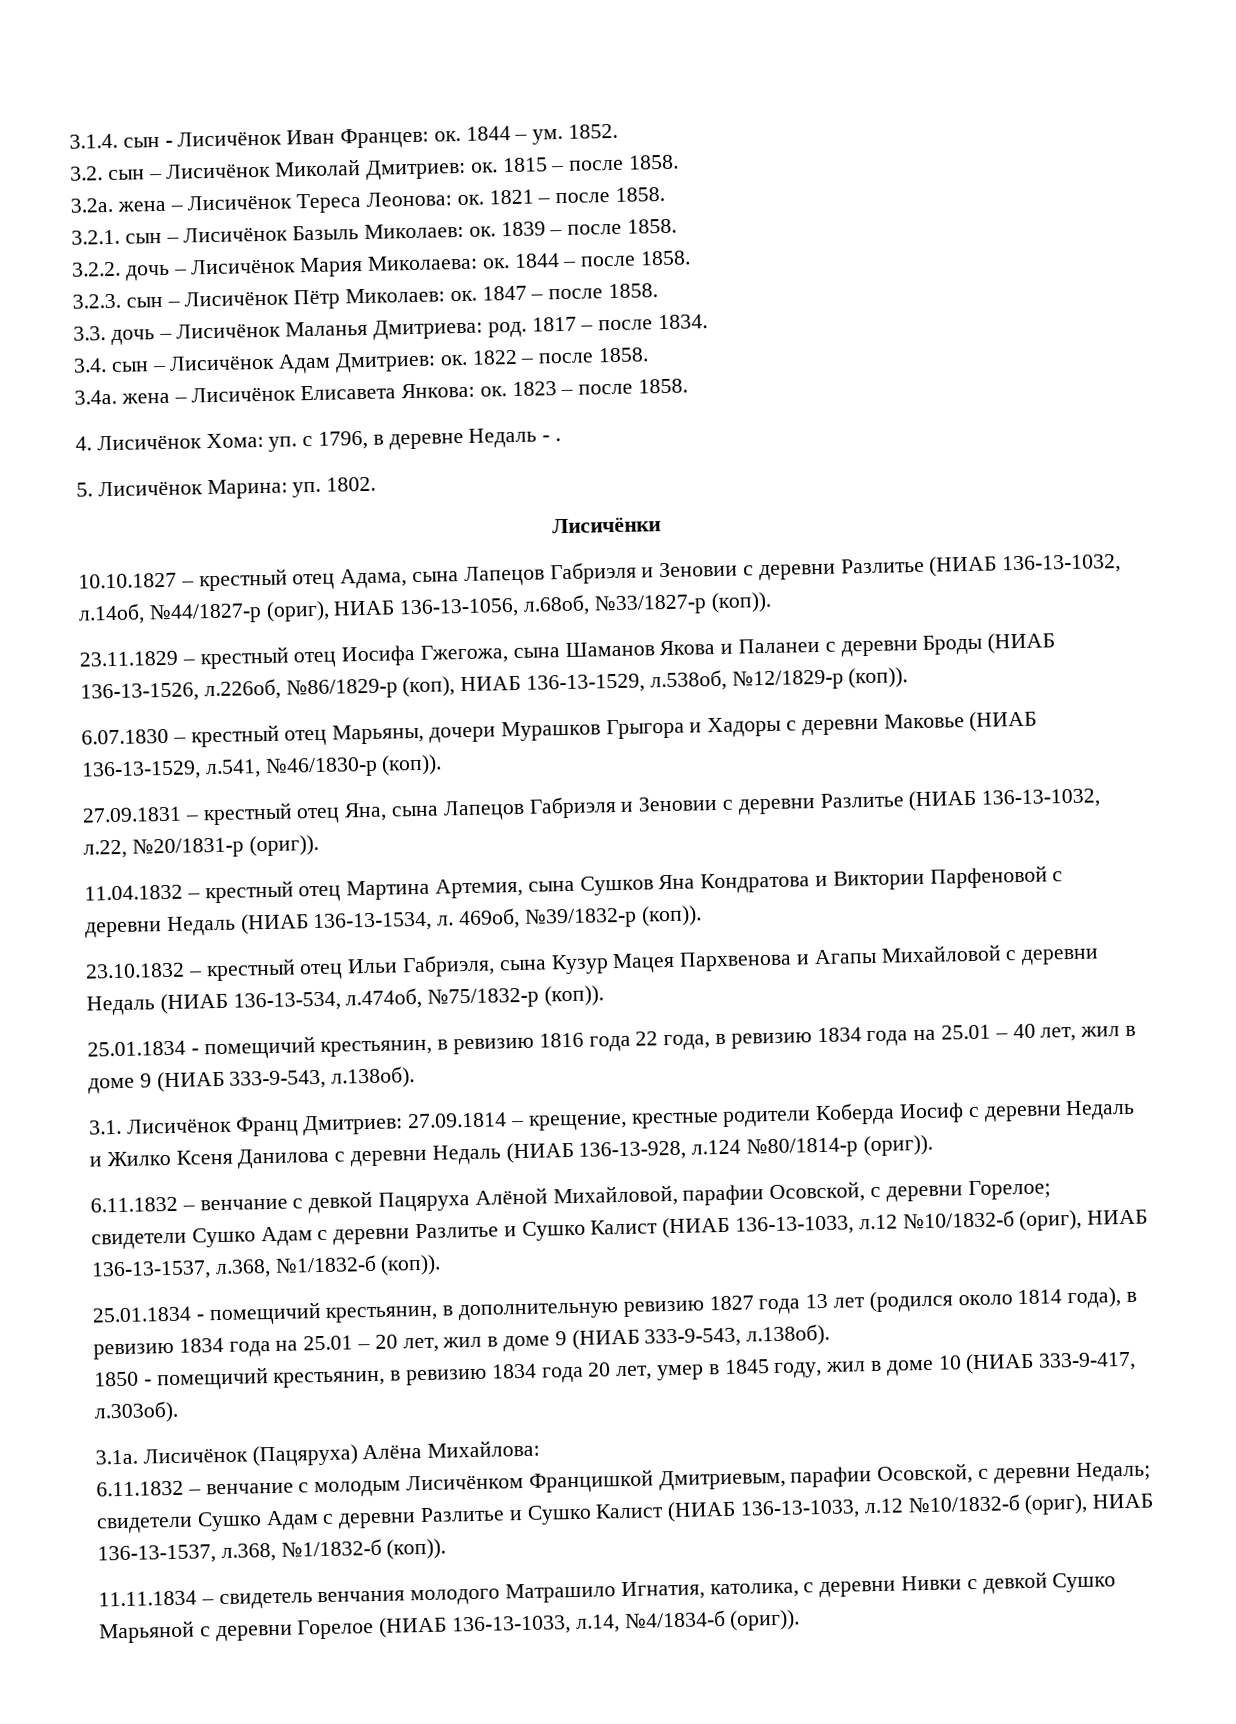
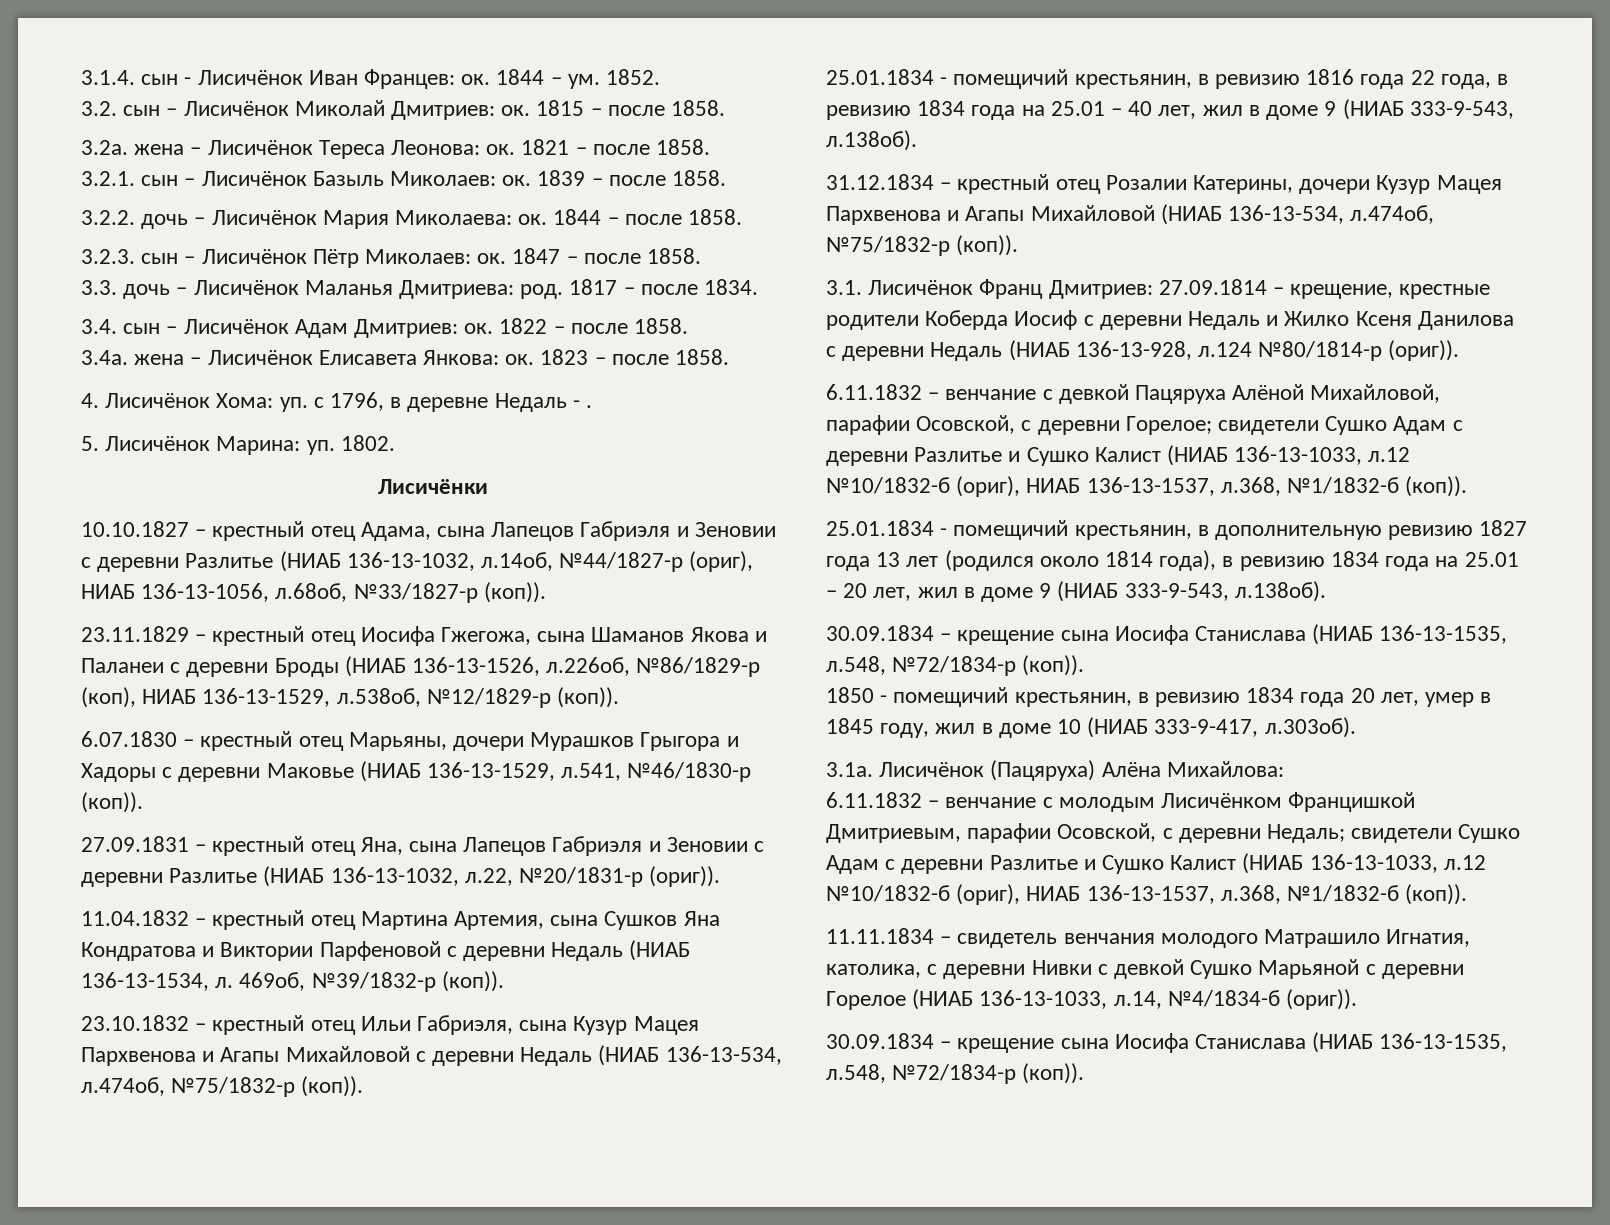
(416, 1077) none -> [826,174,1502,194] [826,204,1435,225] [826,235,1019,256] // 31.12.1834 – крестный отец Розалии Катерины, дочери Кузур Мацея Пархвенова и Агапы Михайловой (НИАБ 136-13-534, л.474об, №75/1832-р (коп)).
(831, 1335) none -> [826,624,1508,645] [826,655,1085,676] // 30.09.1834 – крещение сына Иосифа Станислава (НИАБ 136-13-1535, л.548, №72/1834-р (коп)).
(801, 1620) none -> [826,1032,1508,1053] [826,1063,1085,1084] // 30.09.1834 – крещение сына Иосифа Станислава (НИАБ 136-13-1535, л.548, №72/1834-р (коп)).

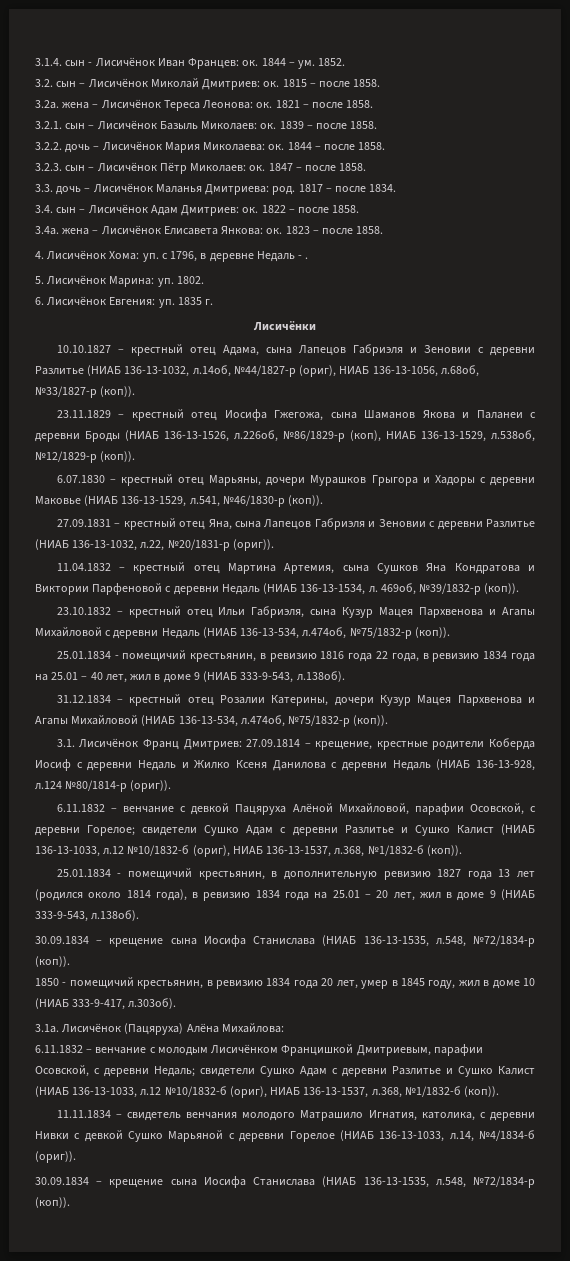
(395, 443) none -> [35,296,214,308] // 6. Лисичёнок Евгения: уп. 1835 г.

